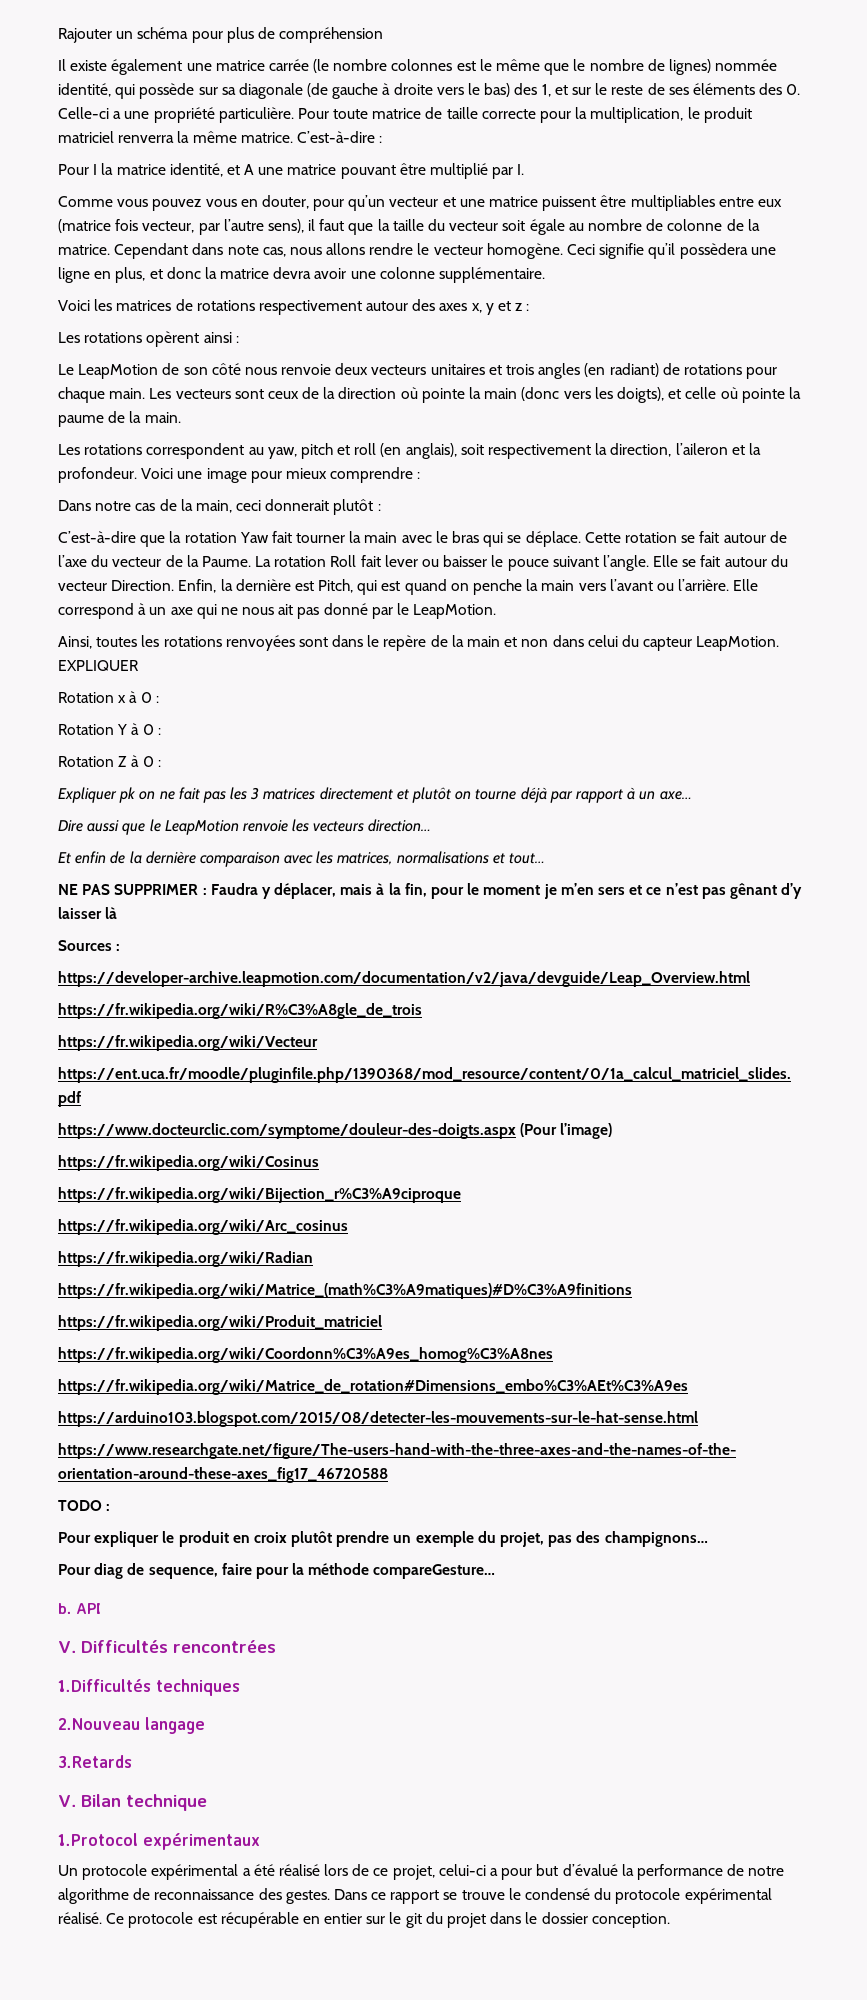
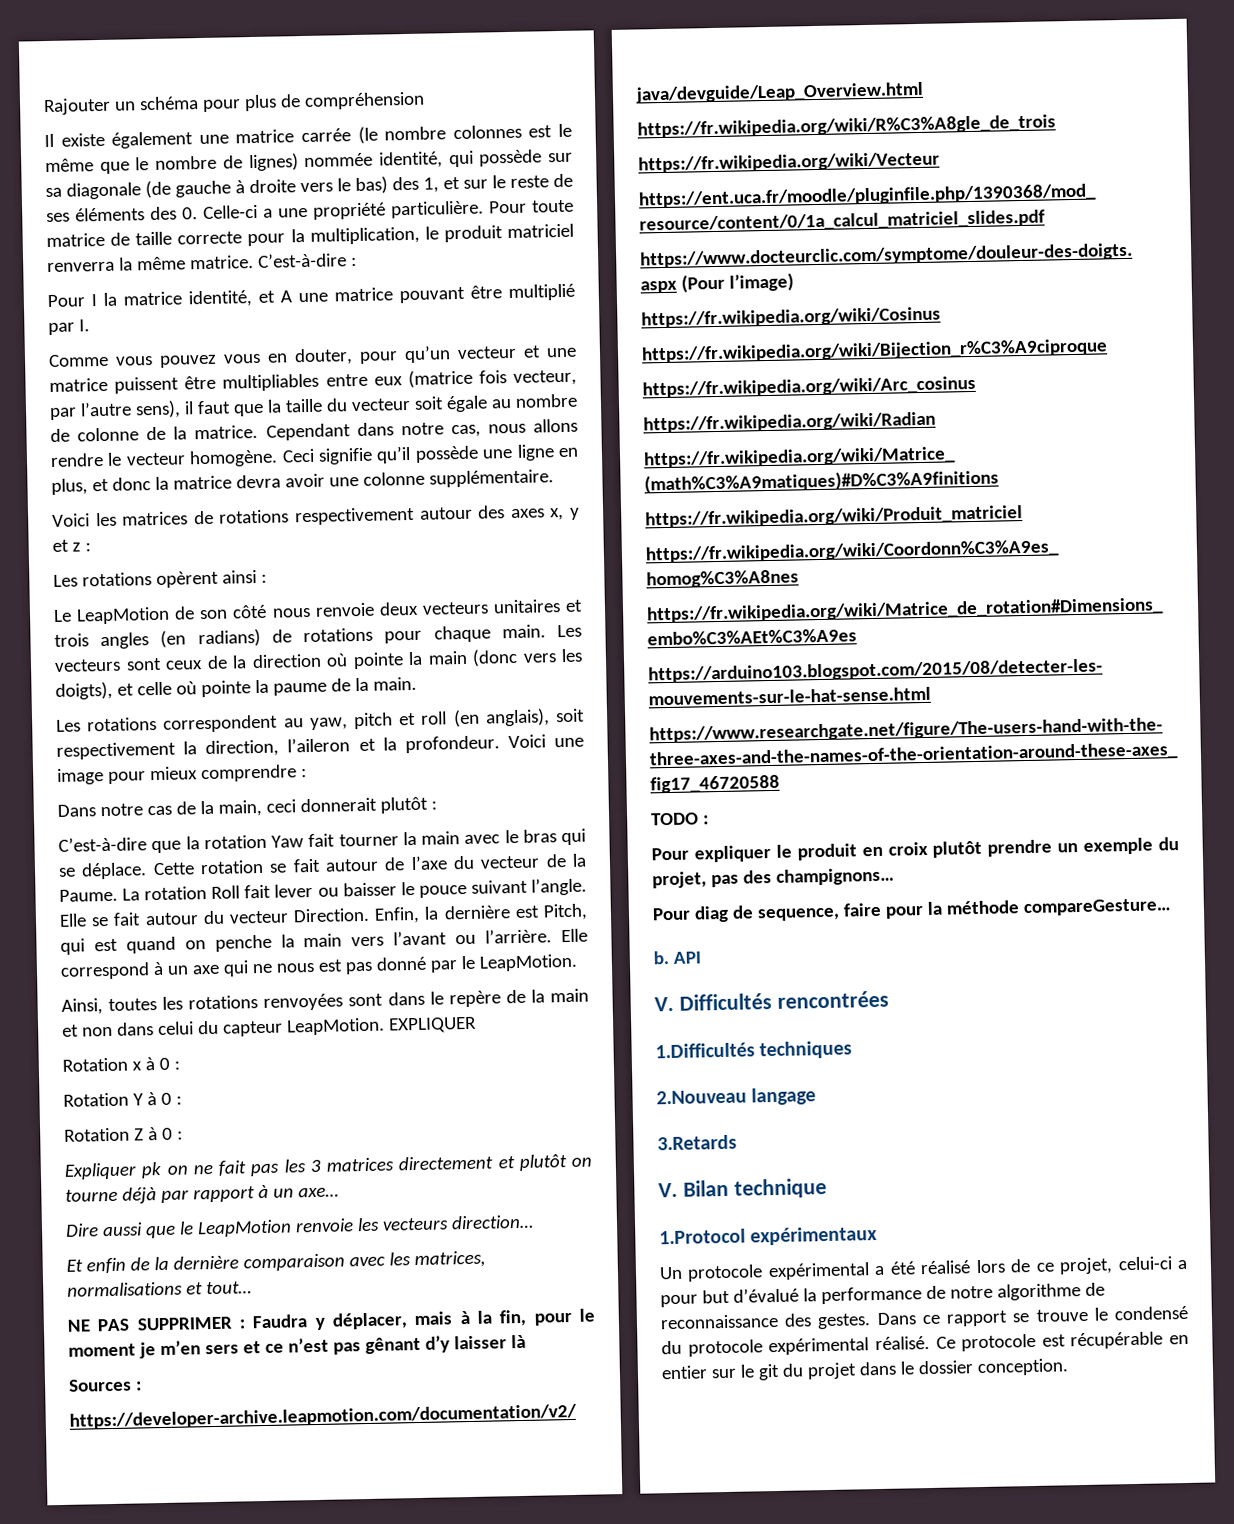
[227,245,259,255] note -> [400,422,444,436] notre
[679,243,748,259] possèdera -> [414,445,479,463] possède
[609,363,659,377] radiant) -> [197,628,261,648] radians)
[278,604,294,615] ait -> [317,959,343,972] est

